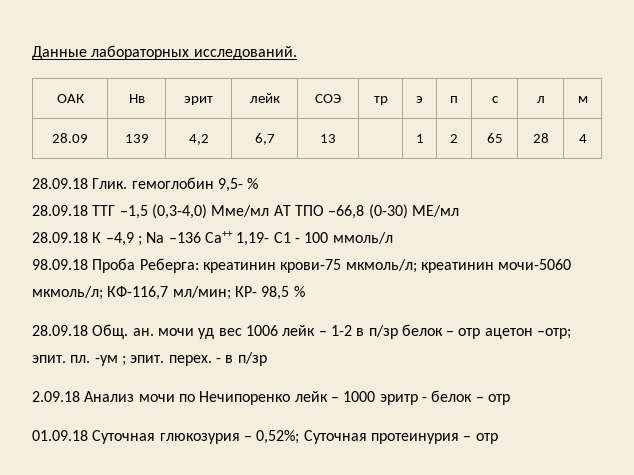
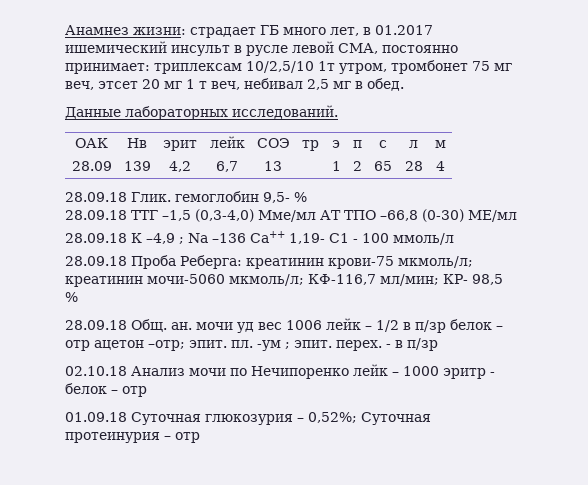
(32, 53) none -> [65,25,433,38] [65,41,458,56] [65,60,512,74] [65,78,404,91] Анамнез жизни: страдает ГБ много лет, в 01.2017 ишемический инсульт в русле левой СМА, постоянно принимает: триплексам 10/2,5/10 1т утром, тромбонет 75 мг веч, этсет 20 мг 1 т веч, небивал 2,5 мг в обед. //
[32,259,88,270] 98.09.18 -> [65,256,127,266] 28.09.18
[330,325,352,336] 1-2 -> [376,320,399,332] 1/2
[32,391,80,402] 2.09.18 -> [65,366,127,376] 02.10.18

